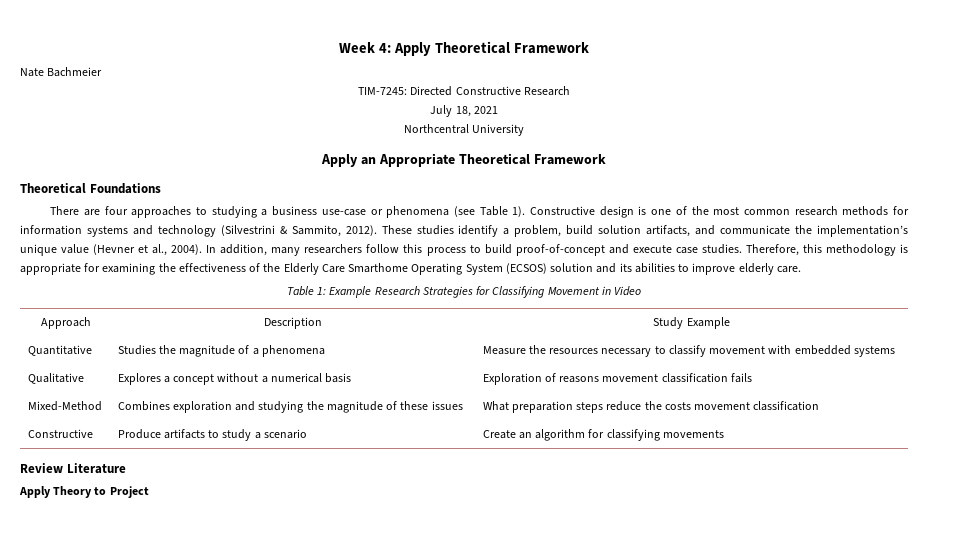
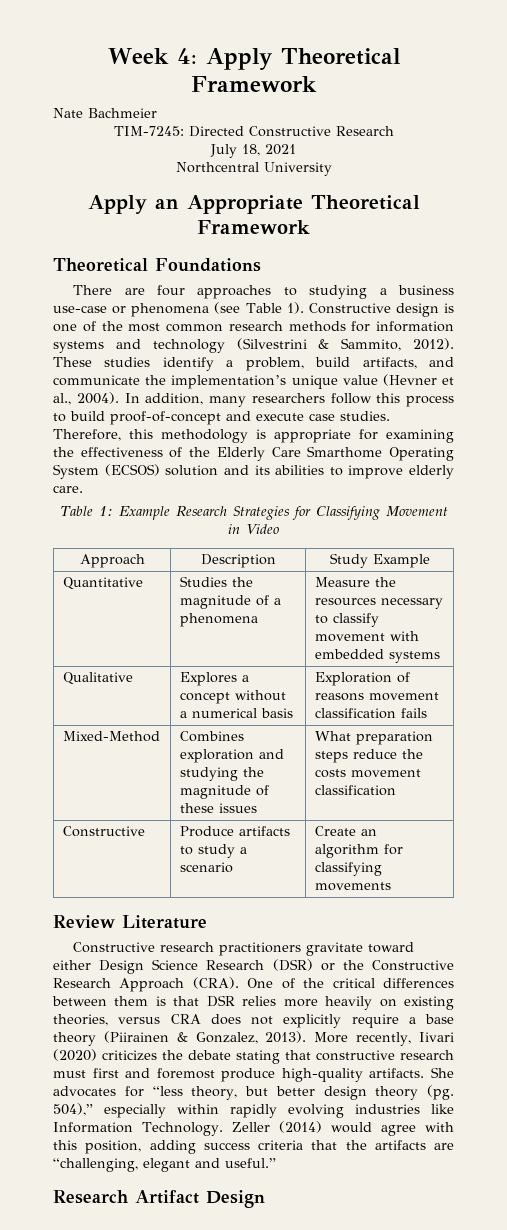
[598,225,642,234] solution -> (351, 362) none
[19,486,149,498] Apply Theory to Project -> [73,942,415,956] [53,959,455,974] [53,977,454,992] [52,995,455,1010] [53,1014,454,1028] [53,1031,454,1046] [53,1049,454,1064] [53,1067,454,1082] [53,1085,454,1100] [53,1103,454,1118] [53,1121,454,1136] [53,1140,454,1154] [53,1158,276,1172] [53,1190,265,1208] Constructive research practitioners gravitate toward either Design Science Research (DSR) or the Constructive Research Approach (CRA). One of the critical differences between them is that DSR relies more heavily on existing theories, versus CRA does not explicitly require a base theory (Piirainen & Gonzalez, 2013). More recently, Iivari (2020) criticizes the debate stating that constructive research must first and foremost produce high-quality artifacts. She advocates for “less theory, but better design theory (pg. 504),” especially within rapidly evolving industries like Information Technology. Zeller (2014) would agree with this position, adding success criteria that the artifacts are “challenging, elegant and useful.” // Research Artifact Design

